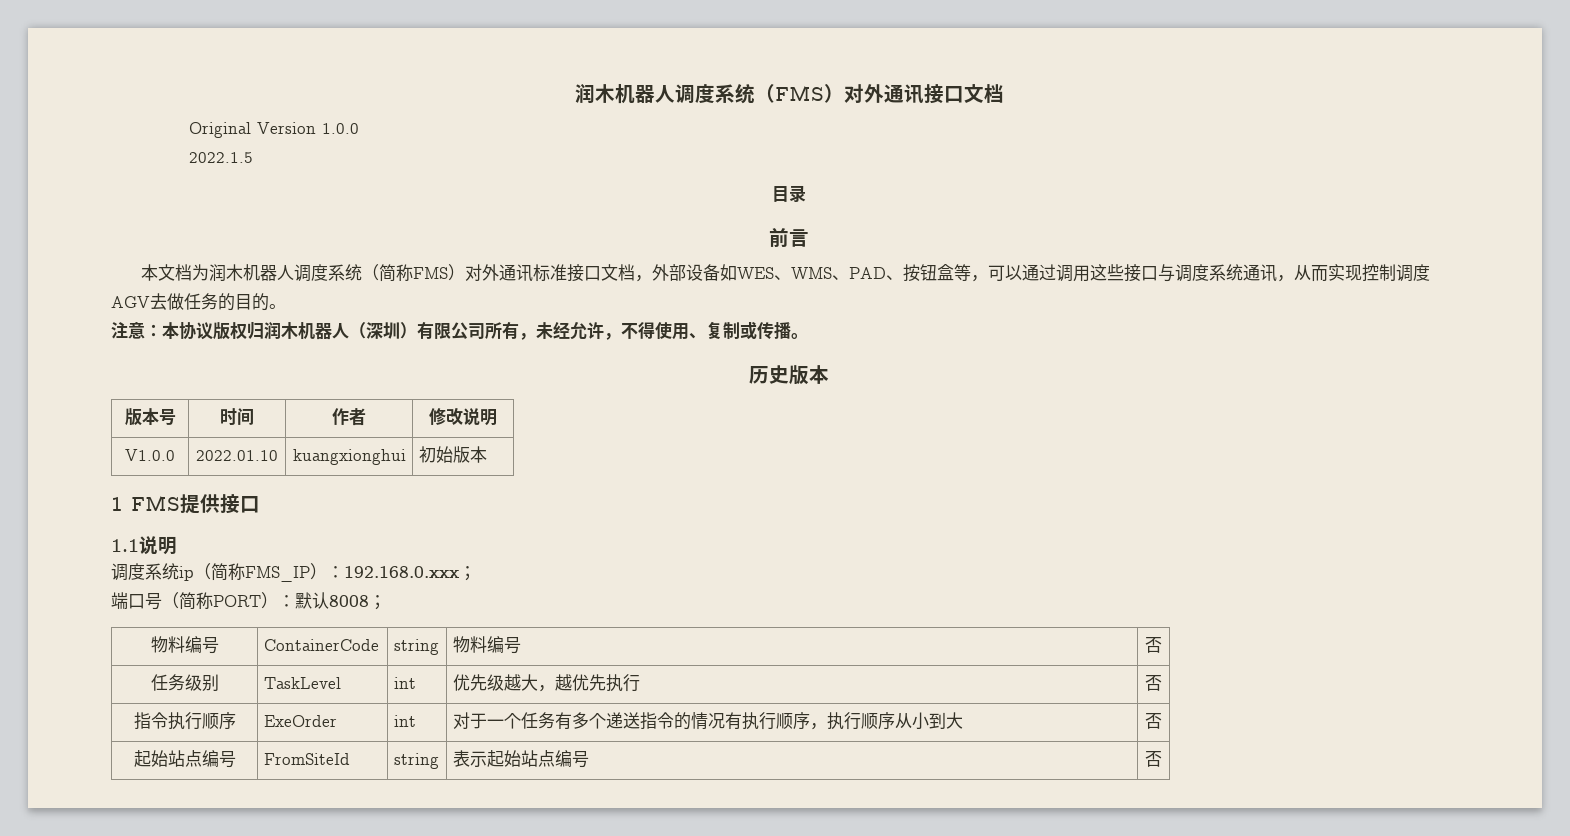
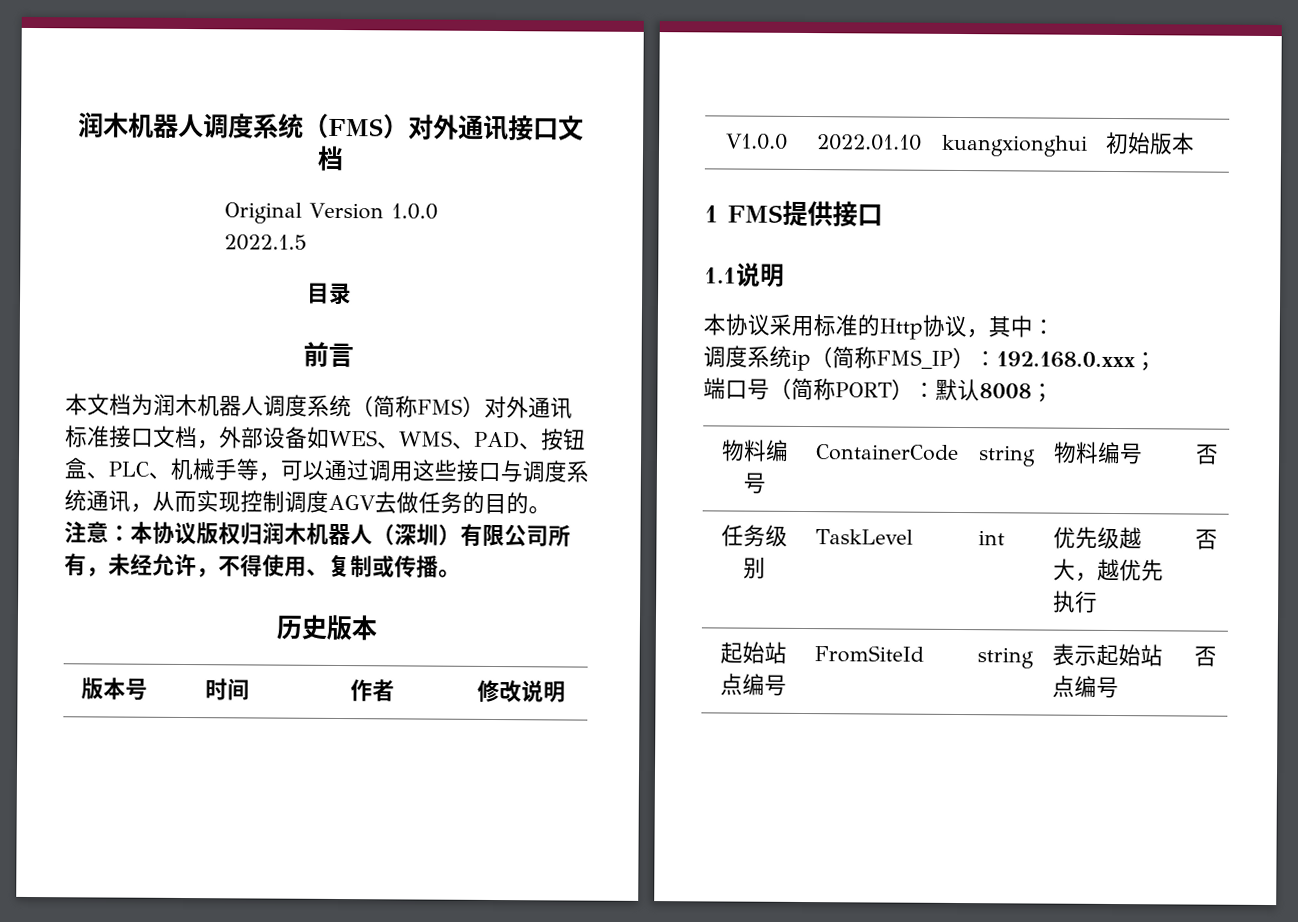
(955, 272) none -> [86,457,238,481] 、PLC、机械手
(177, 545) none -> [703,313,1055,340] // 本协议采用标准的Http协议，其中：
[133,712,236,730] [263,715,337,727] [393,715,416,727] [452,712,963,730] [1145,713,1162,729] // 指令执行顺序 | ExeOrder | int | 对于一个任务有多个递送指令的情况有执行顺序，执行顺序从小到大 | 否 -> (1218, 539) none

